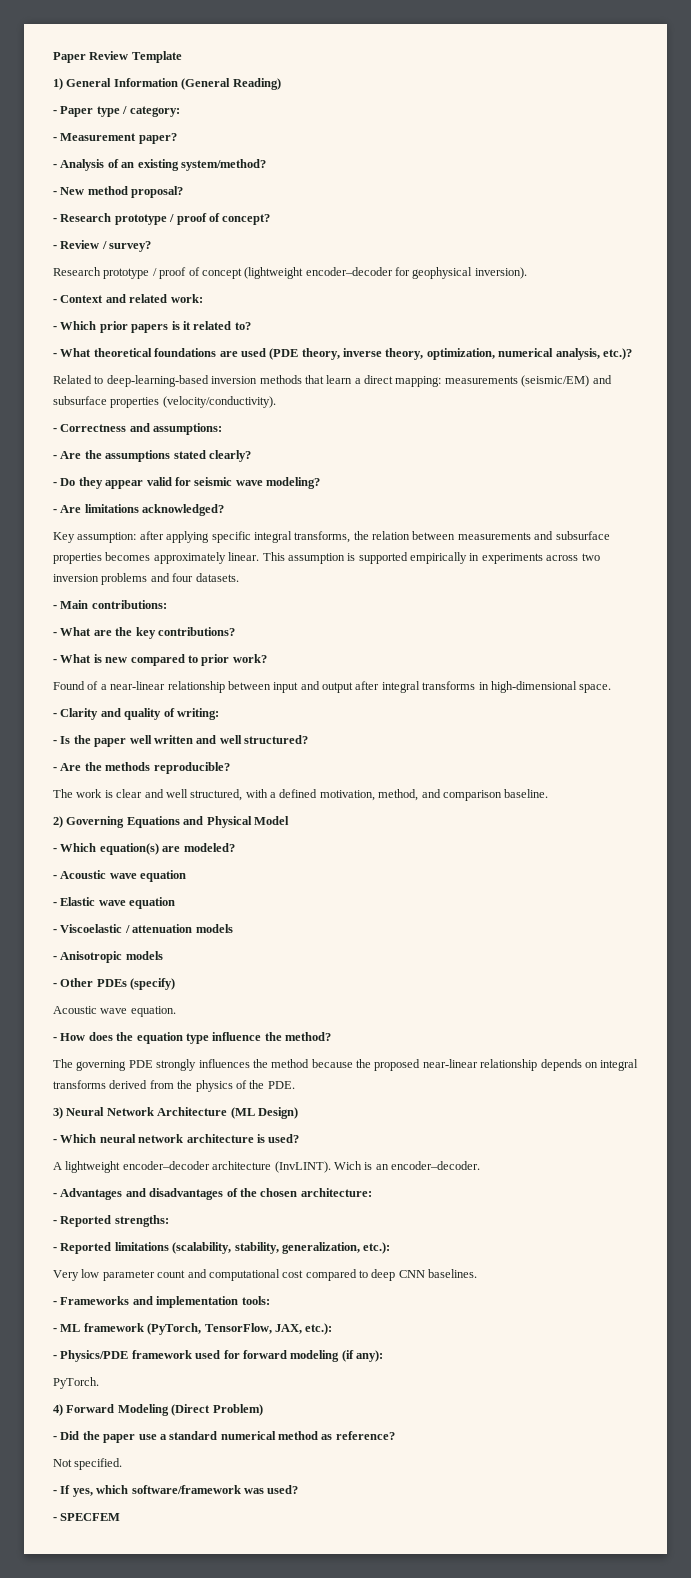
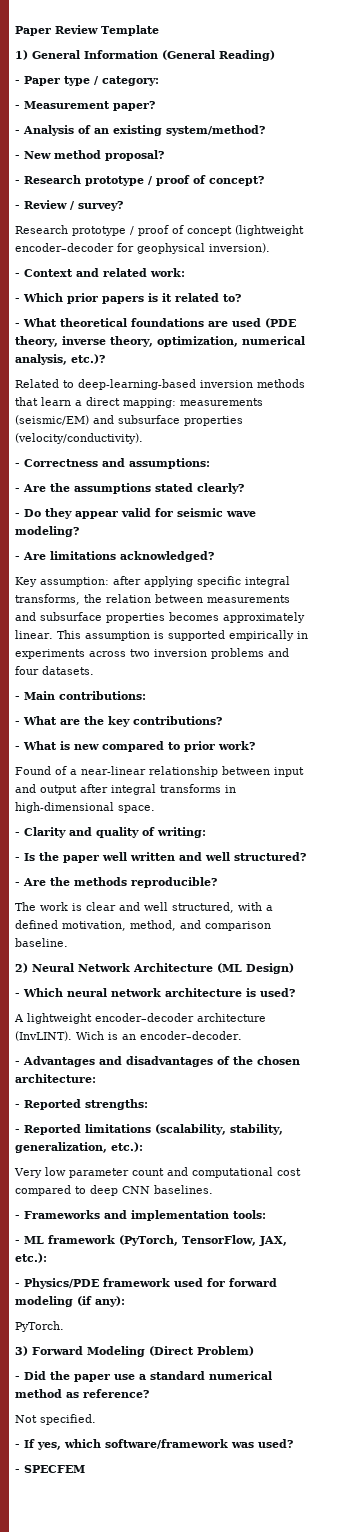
[66,816,289,828] [53,843,235,855] [53,870,187,882] [53,897,176,909] [53,924,233,933] [53,951,163,963] [53,978,176,990] [53,1006,176,1017] [53,1032,331,1044] [53,1059,639,1071] [53,1080,295,1092] [53,1107,63,1119] Governing Equations and Physical Model // - Which equation(s) are modeled? // - Acoustic wave equation // - Elastic wave equation // - Viscoelastic / attenuation models // - Anisotropic models // - Other PDEs (specify) // Acoustic wave equation. // - How does the equation type influence the method? // The governing PDE strongly influences the method because the proposed near-linear relationship depends on integral transforms derived from the physics of the PDE. // 3) -> (28, 968) none
[53,1404,63,1416] 4) -> [15,1346,28,1356] 3)

